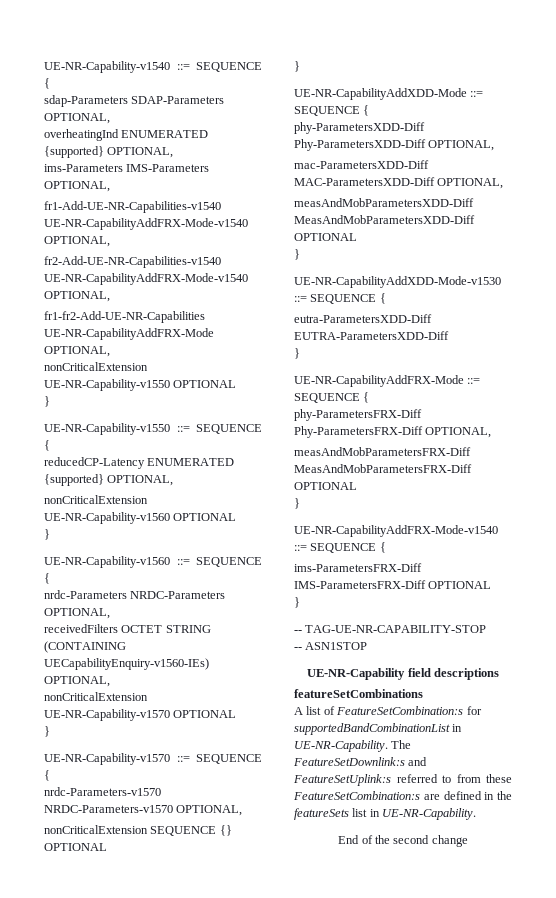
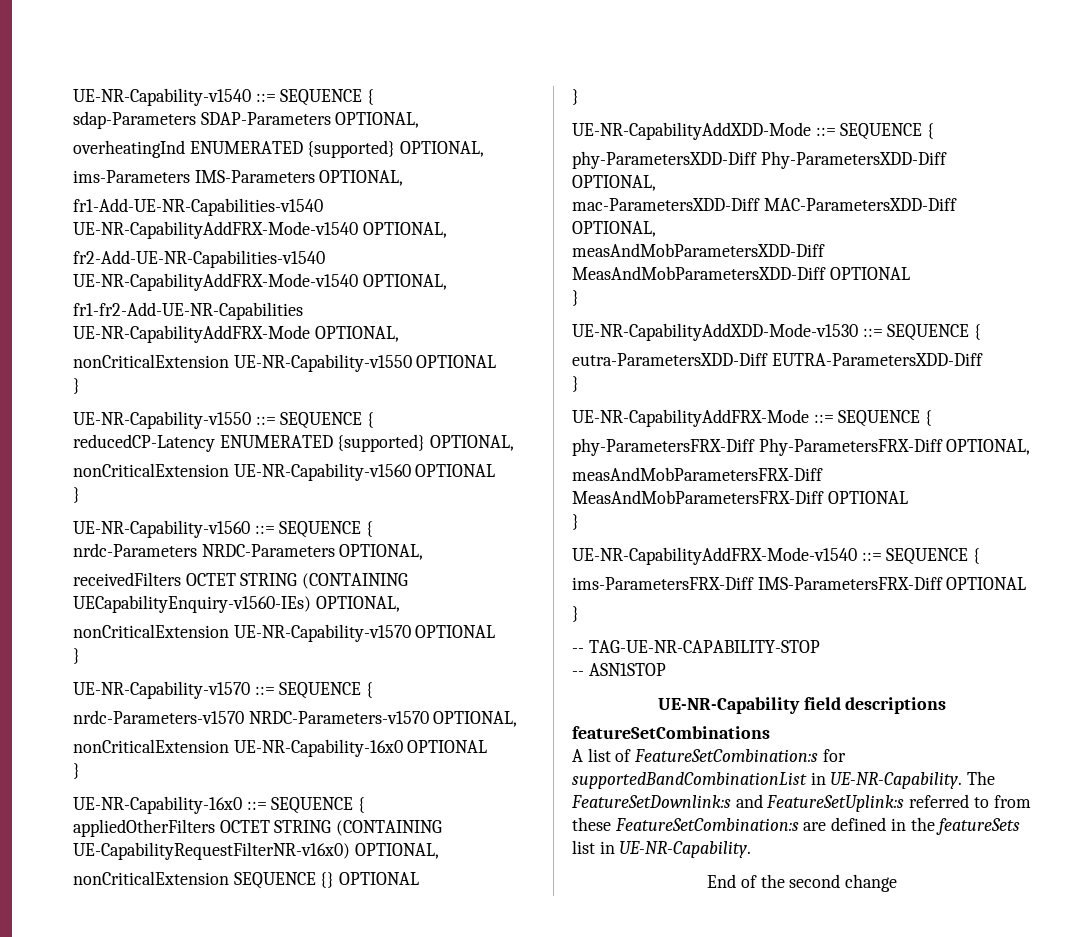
(243, 810) none -> [73,739,488,757] [73,763,80,779] [73,796,366,814] [73,819,443,837] [73,842,439,860] // nonCriticalExtension UE-NR-Capability-16x0 OPTIONAL // } // UE-NR-Capability-16x0 ::= SEQUENCE { // appliedOtherFilters OCTET STRING (CONTAINING UE-CapabilityRequestFilterNR-v16x0) OPTIONAL,

